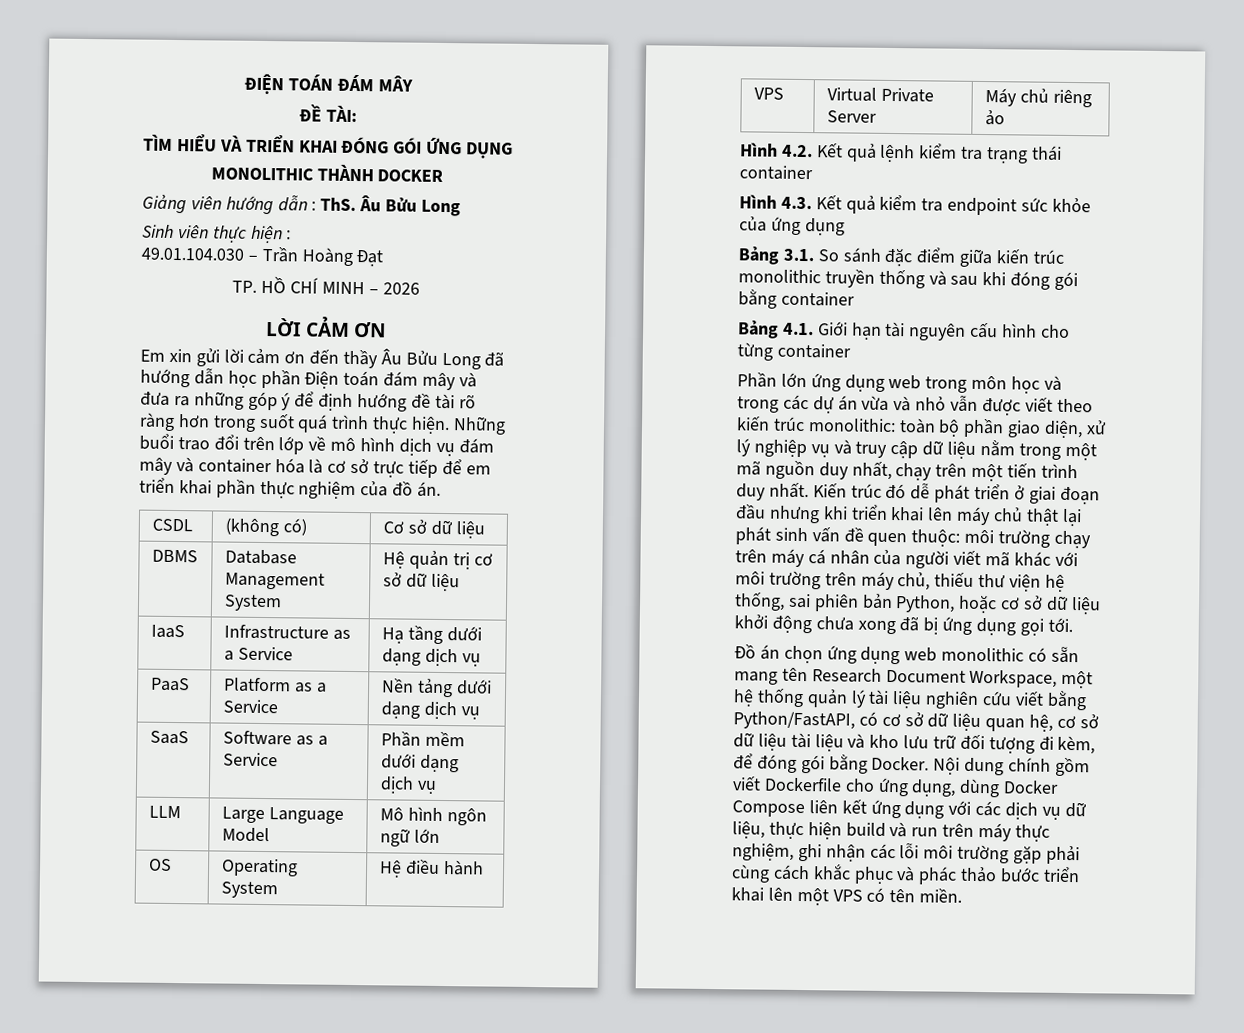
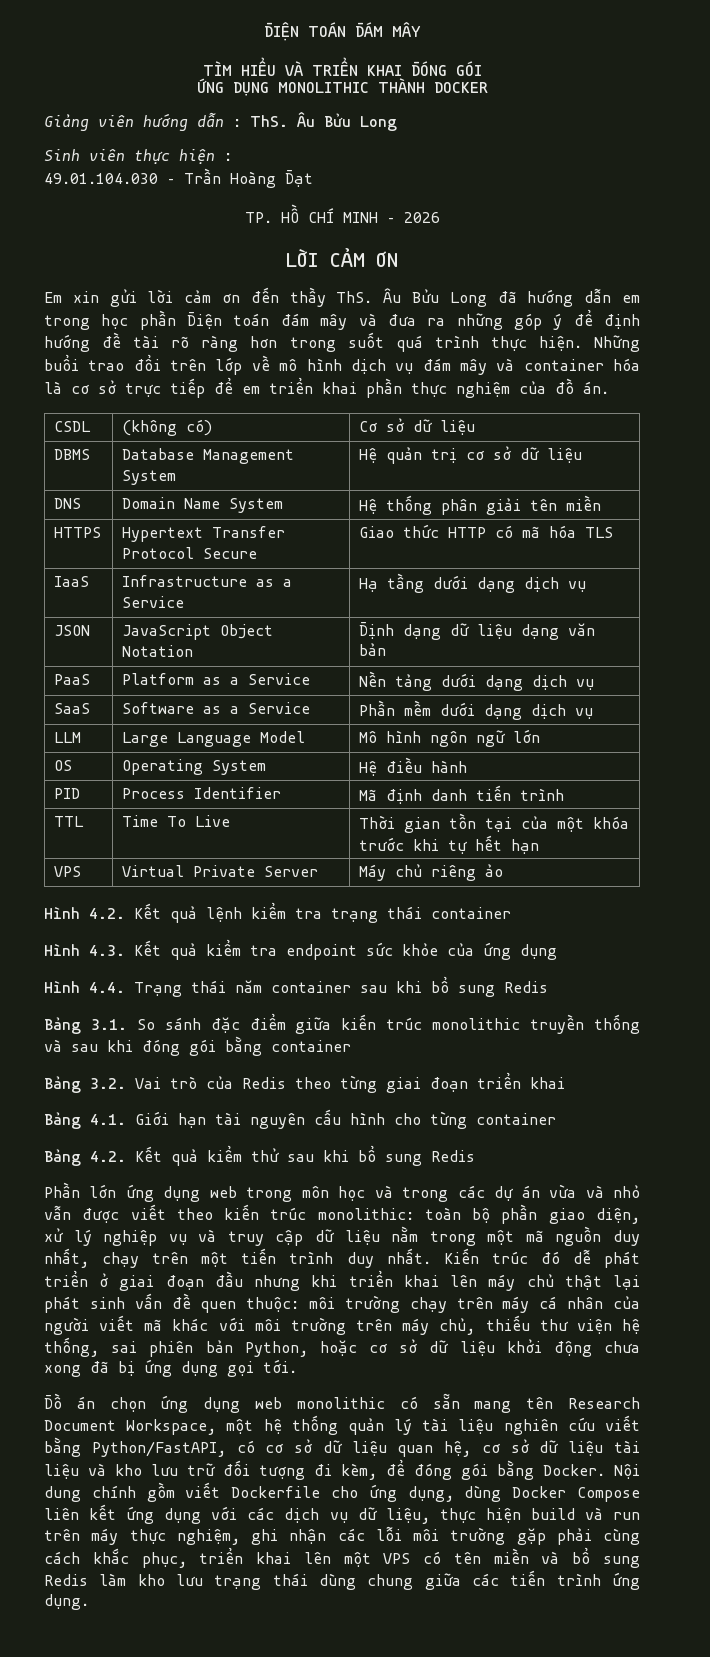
[299,104,357,123] // ĐỀ TÀI: -> (421, 29) none
(423, 145) none -> (482, 68) //
(513, 150) // -> (269, 89) none
(379, 359) none -> [336,291,373,303] ThS.
(224, 376) none -> [622,295,640,303] [44,315,90,330] em trong
(460, 582) none -> [54,498,82,509] [122,497,284,513] [359,495,602,515] [54,527,102,538] [122,526,286,542] [122,547,258,559] [359,524,614,538] // DNS | Domain Name System | Hệ thống phân giải tên miền // HTTPS | Hypertext Transfer Protocol Secure | Giao thức HTTP có mã hóa TLS
(481, 660) none -> [54,625,91,636] [122,624,274,640] [122,645,194,657] [359,622,596,640] [359,643,387,656] // JSON | JavaScript Object Notation | Định dạng dữ liệu dạng văn bản
(484, 868) none -> [54,788,81,799] [122,787,282,799] [359,785,565,804] [54,816,85,827] [122,815,231,827] [359,813,630,833] [359,835,540,854] // PID | Process Identifier | Mã định danh tiến trình // TTL | Time To Live | Thời gian tồn tại của một khóa trước khi tự hết hạn
(845, 227) none -> [44,976,548,997] // Hình 4.4. Trạng thái năm container sau khi bổ sung Redis
(855, 299) none -> [44,1072,565,1093] // Bảng 3.2. Vai trò của Redis theo từng giai đoạn triển khai
(851, 351) none -> [44,1145,475,1166] // Bảng 4.2. Kết quả kiểm thử sau khi bổ sung Redis
[853,866,1041,885] phục và phác thảo bước -> [141,1552,187,1568] phục,
[919,888,963,903] miền. -> [493,1547,640,1568] [44,1570,640,1590] [44,1594,89,1610] miền và bổ sung Redis làm kho lưu trạng thái dùng chung giữa các tiến trình ứng dụng.

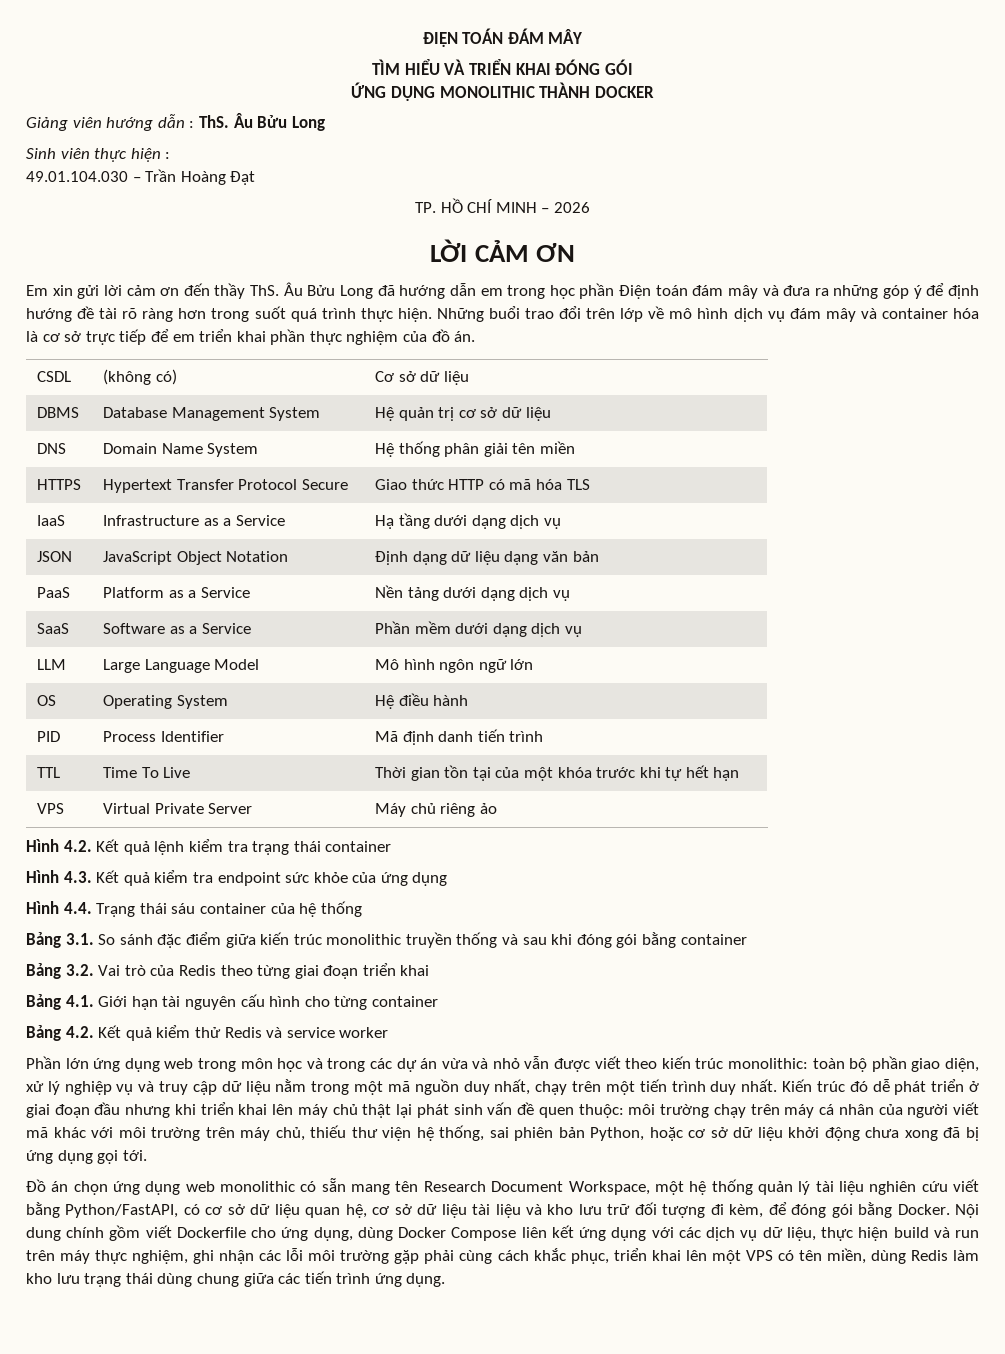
[235,976,548,997] năm container sau khi bổ sung Redis -> [171,901,362,917] sáu container của hệ thống
[287,1145,475,1166] sau khi bổ sung Redis -> [224,1027,389,1038] Redis và service worker
[493,1547,640,1568] miền và bổ sung -> [826,1248,906,1264] miền, dùng

